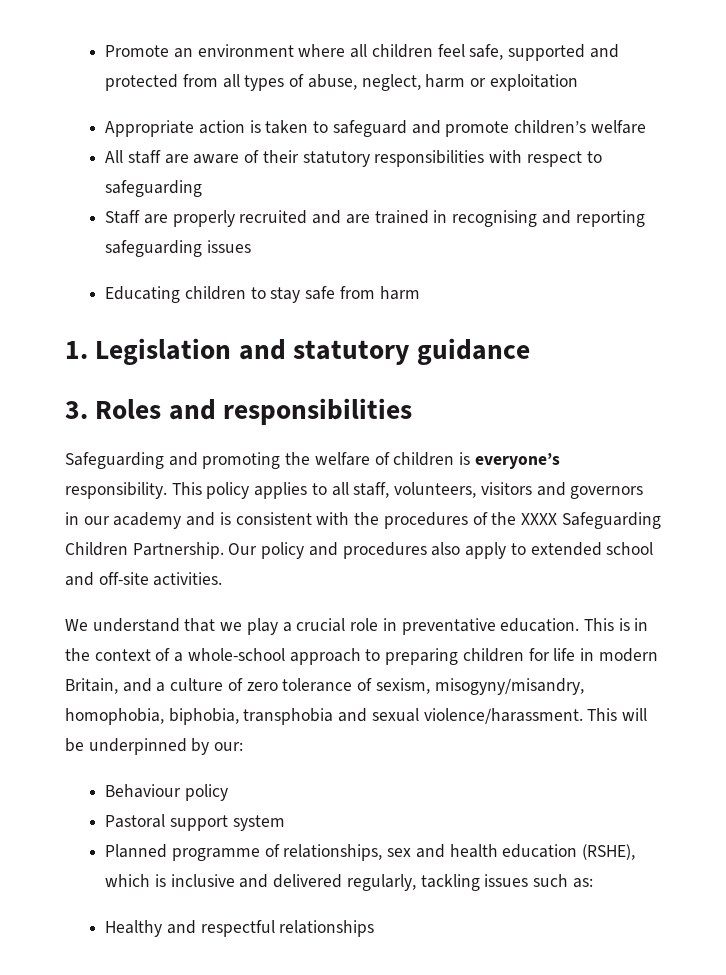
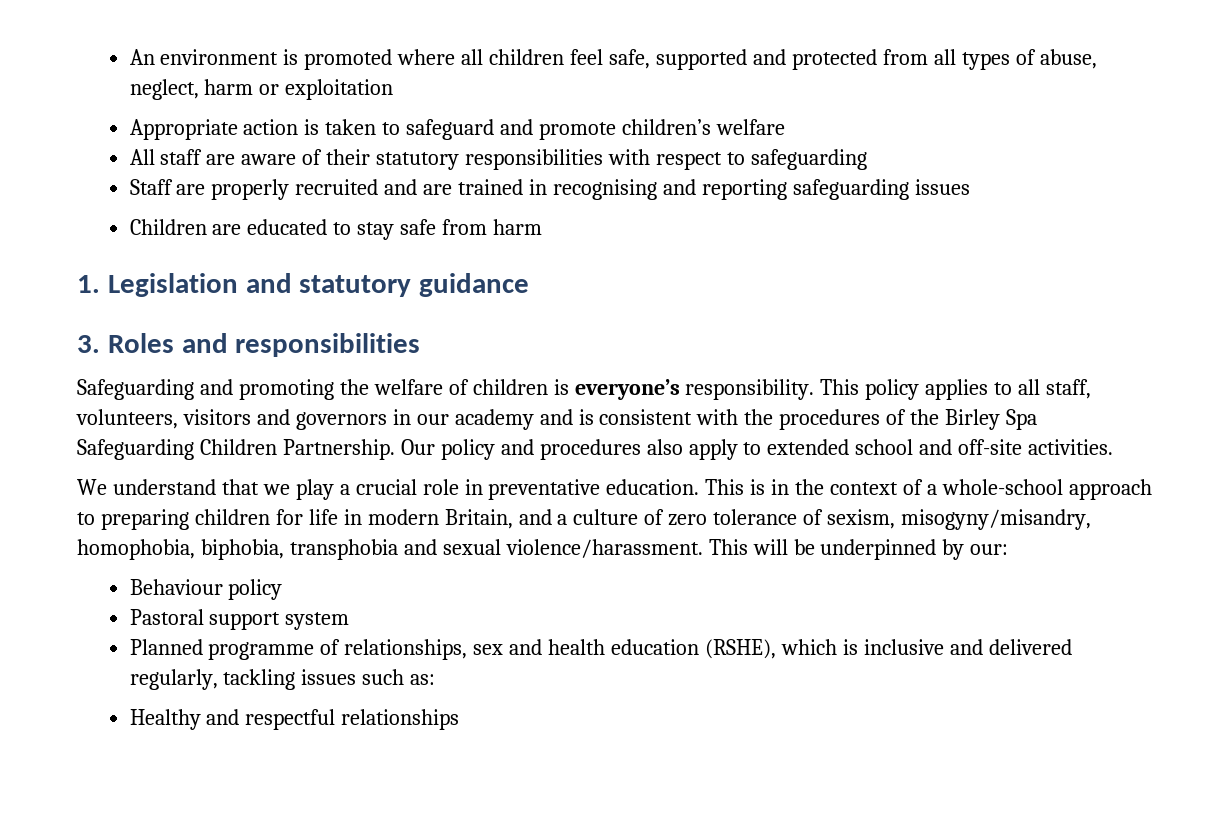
[105,44,294,58] Promote an environment -> [129,49,393,70] An environment is promoted
[105,286,246,303] Educating children -> [129,219,328,235] Children are educated
[520,513,557,525] XXXX -> [945,409,1038,430] Birley Spa

